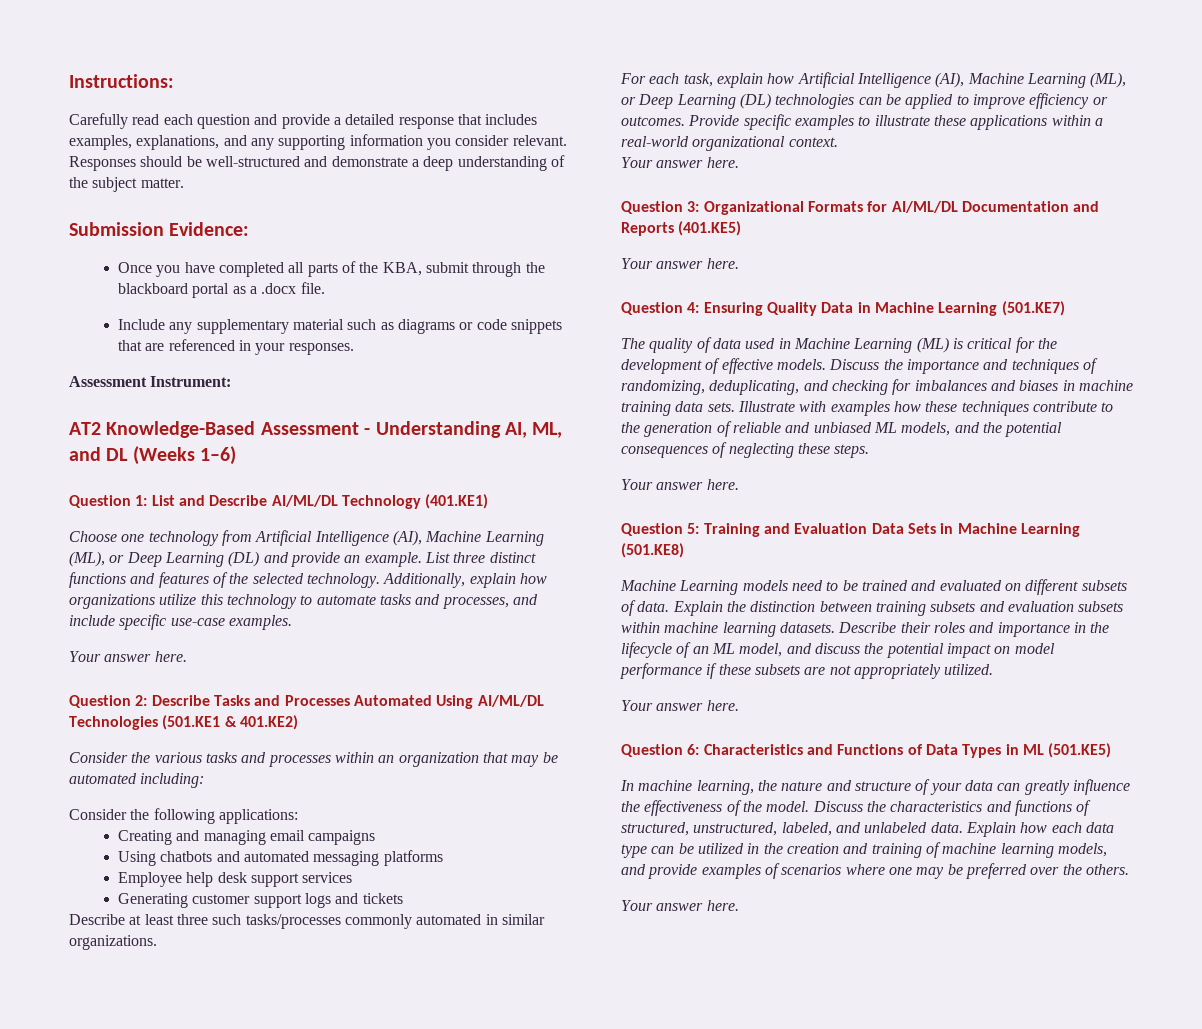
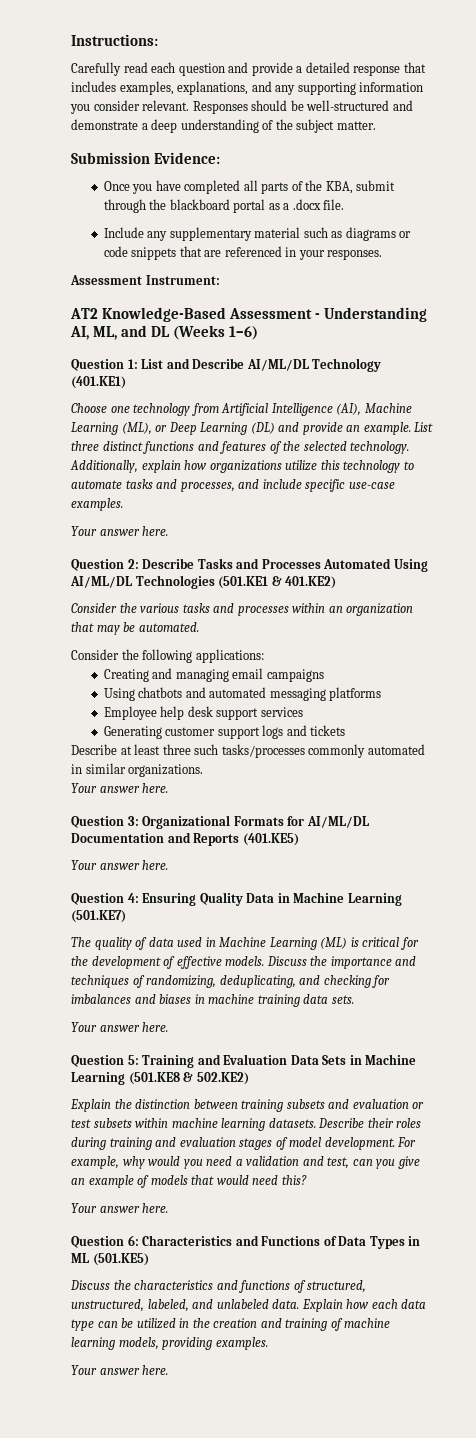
[69,773,205,788] automated including: -> [138,622,199,632] automated.
[620,72,1127,88] [621,93,1108,109] [621,114,1103,130] [621,136,838,151] // For each task, explain how Artificial Intelligence (AI), Machine Learning (ML), or Deep Learning (DL) technologies can be applied to improve efficiency or outcomes. Provide specific examples to illustrate these applications within a real-world organizational context. -> (204, 770) none
[737,401,1114,416] [621,421,1063,437] [621,442,870,458] Illustrate with examples how these techniques contribute to the generation of reliable and unbiased ML models, and the potential consequences of neglecting these steps. -> (354, 999) none
[621,543,684,558] [620,579,1127,595] [621,600,670,616] (501.KE8) // Machine Learning models need to be trained and evaluated on different subsets of data. -> [128,1072,249,1085] (501.KE8 & 502.KE2) //
(1074, 606) none -> [412,1102,425,1109] [71,1119,91,1128] or test
[969,622,1110,637] [621,642,1055,658] [620,663,994,679] and importance in the lifecycle of an ML model, and discuss the potential impact on model performance if these subsets are not appropriately utilized. -> [71,1137,417,1150] [71,1156,420,1169] [71,1175,307,1188] during training and evaluation stages of model development. For example, why would you need a validation and test, can you give an example of models that would need this?
[620,779,1130,795] [621,800,810,816] In machine learning, the nature and structure of your data can greatly influence the effectiveness of the model. -> (149, 1259) none
[621,863,1129,879] and provide examples of scenarios where one may be preferred over the others. -> [162,1337,268,1350] providing examples.

